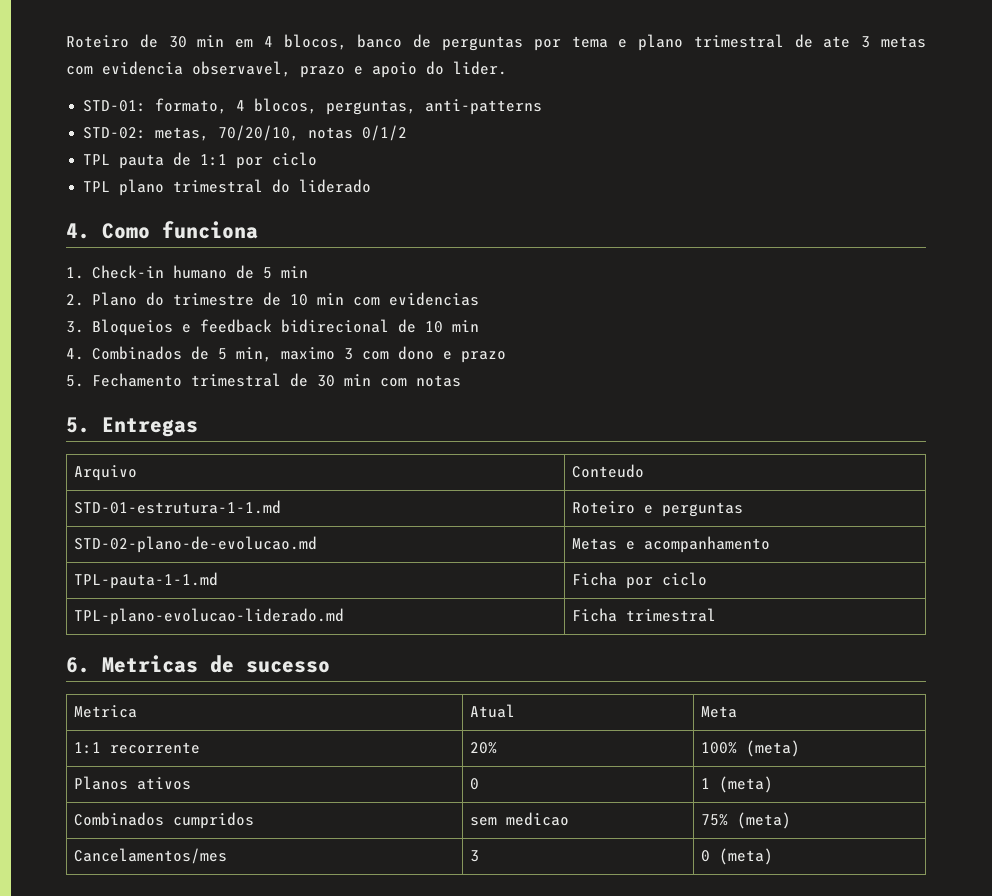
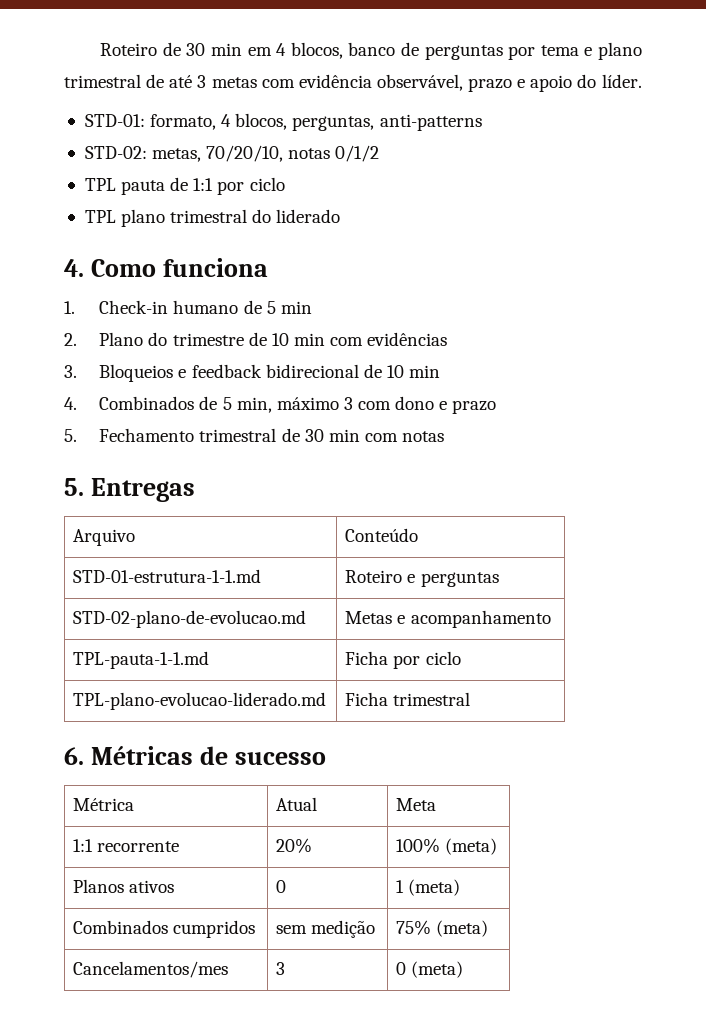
[823,36,851,48] ate -> [169,75,193,88] até
[102,61,291,77] evidencia observavel, -> [298,74,463,91] evidência observável,
[453,61,507,75] lider. -> [601,74,642,88] líder.
[388,292,479,306] evidencias -> [367,332,448,346] evidências
[280,347,335,360] maximo -> [276,397,339,410] máximo
[572,464,645,478] Conteudo -> [345,528,419,542] Conteúdo
[102,655,198,673] Metricas -> [90,746,193,765] Métricas
[74,705,138,718] Metrica -> [73,798,135,811] Métrica
[506,812,570,826] medicao -> [311,920,376,938] medição

